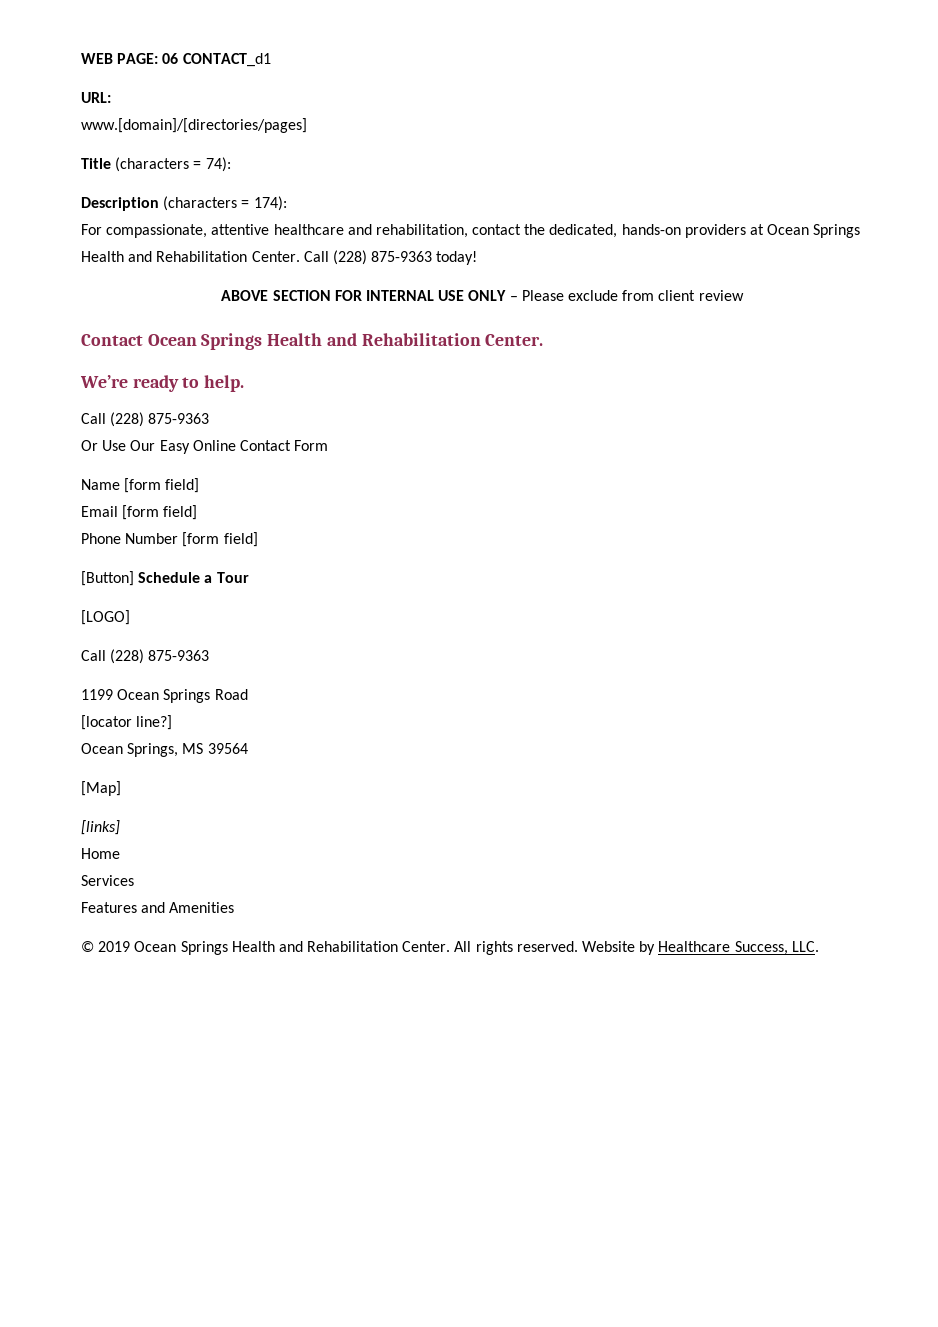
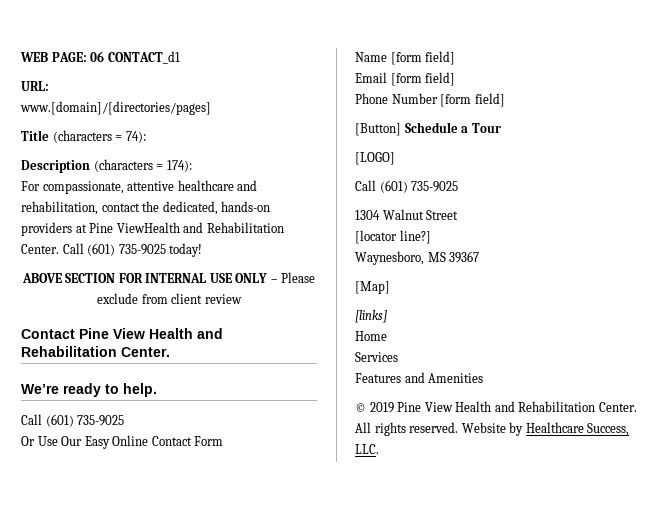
[767,224,861,238] [81,251,124,262] Ocean Springs Health -> [89,222,180,233] Pine ViewHealth
[332,250,433,265] (228) 875-9363 -> [87,243,166,256] (601) 735-9025
[147,333,263,350] Ocean Springs -> [79,328,145,339] Pine View
[110,412,210,427] (228) 875-9363 -> [45,414,125,427] (601) 735-9025
[110,649,210,664] [81,689,248,703] [81,715,173,730] [81,743,248,757] (228) 875-9363 // 1199 Ocean Springs Road // [locator line?] // Ocean Springs, MS 39564 -> [379,180,459,193] [355,209,459,220] [355,230,431,244] [355,251,480,265] (601) 735-9025 // 1304 Walnut Street // [locator line?] // Waynesboro, MS 39367
[134,941,228,955] Ocean Springs -> [397,402,453,412] Pine View

